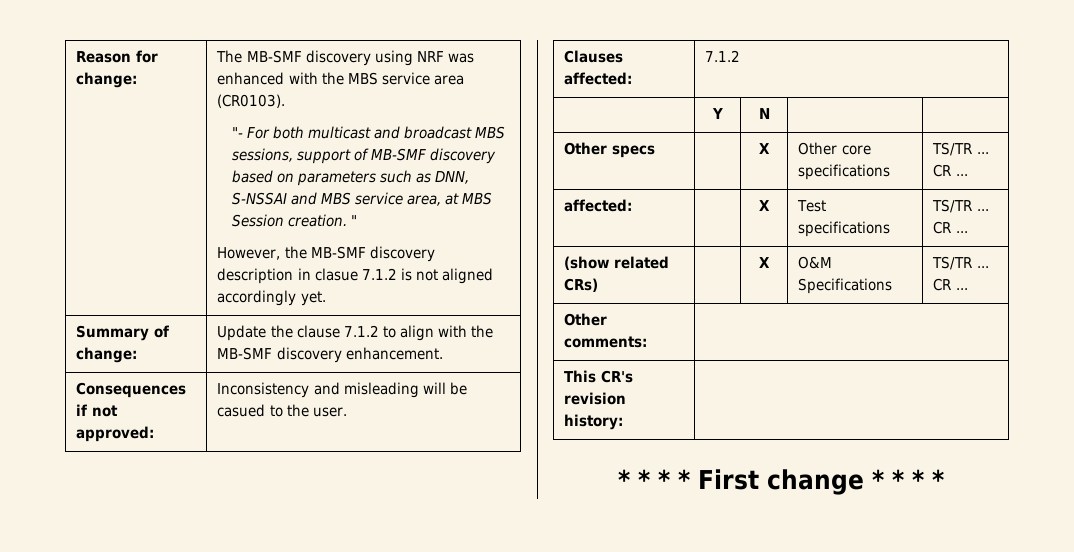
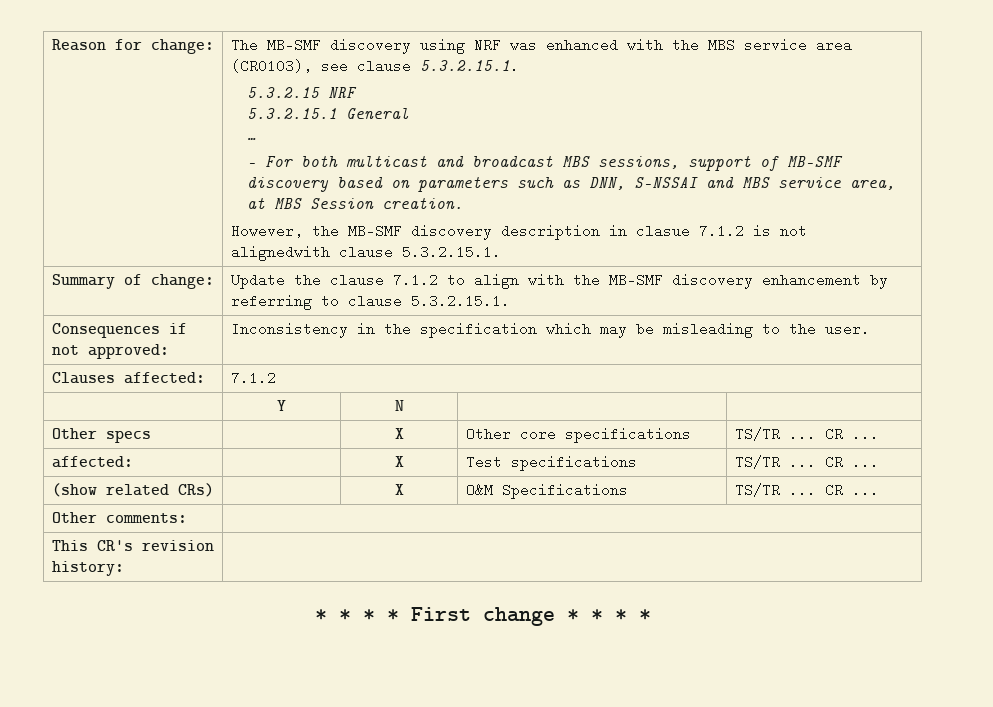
[217,94,286,108] [232,127,244,138] (CR0103). // "- -> [230,59,519,73] [246,87,357,98] [246,107,409,119] [246,138,256,140] [246,163,256,167] (CR0103), see clause 5.3.2.15.1. // 5.3.2.15 NRF // 5.3.2.15.1 General // … // -
[351,215,358,226] " -> (463, 203) none
[441,268,493,284] [217,290,326,306] aligned accordingly yet. -> [230,245,501,261] alignedwith clause 5.3.2.15.1.
[345,347,443,360] enhancement. -> [761,273,888,289] [230,294,510,310] enhancement by referring to clause 5.3.2.15.1.
[313,382,467,398] [217,404,266,417] and misleading will be casued -> [356,322,753,338] in the specification which may be misleading

